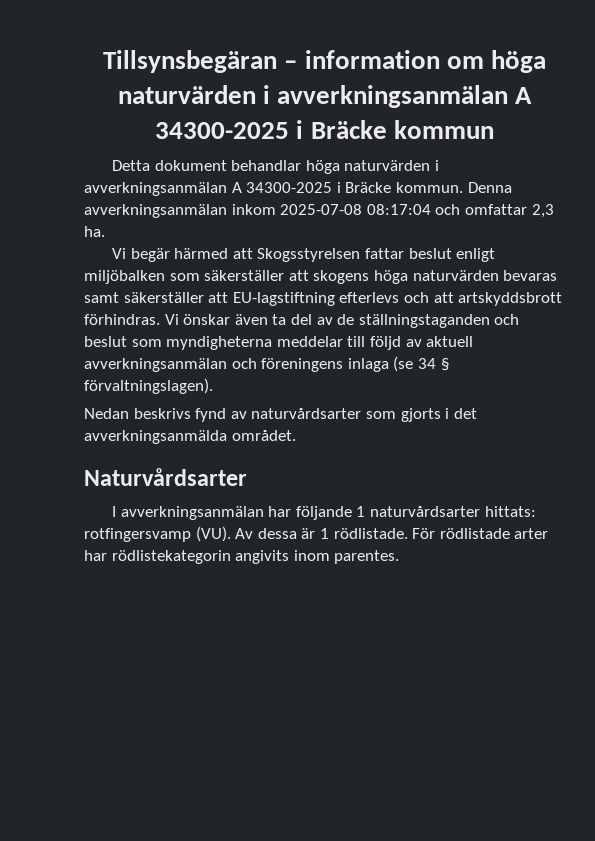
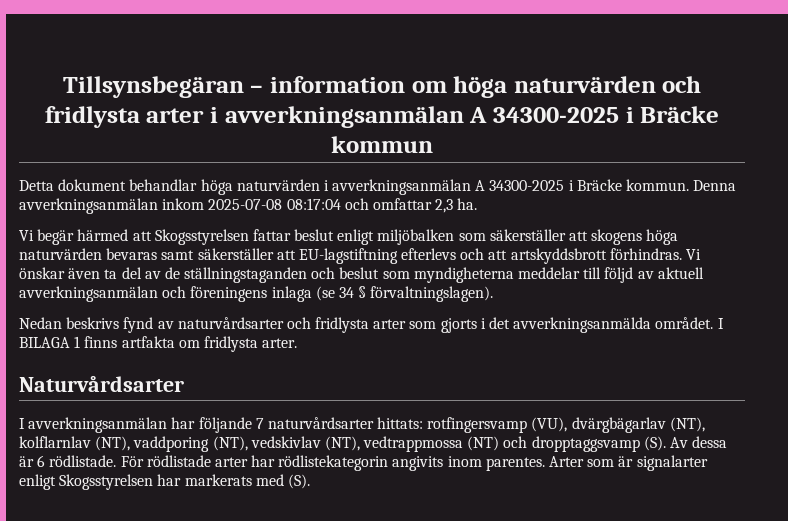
(256, 94) none -> [662,76,702,93] [44,106,205,128] och fridlysta arter
(362, 413) none -> [286,317,407,333] och fridlysta arter
(296, 435) none -> [717,318,724,329] [19,336,298,352] I BILAGA 1 finns artfakta om fridlysta arter.
[356,506,366,517] 1 -> [255,418,264,429] 7
[195,526,231,542] (VU). -> [531,417,705,433] [19,436,666,452] (VU), dvärgbägarlav (NT), kolflarnlav (NT), vaddporing (NT), vedskivlav (NT), vedtrappmossa (NT) och dropptaggsvamp (S).
[319,528,329,539] 1 -> [37,455,46,467] 6
(400, 557) none -> [549,455,708,471] [19,474,310,490] Arter som är signalarter enligt Skogsstyrelsen har markerats med (S).

